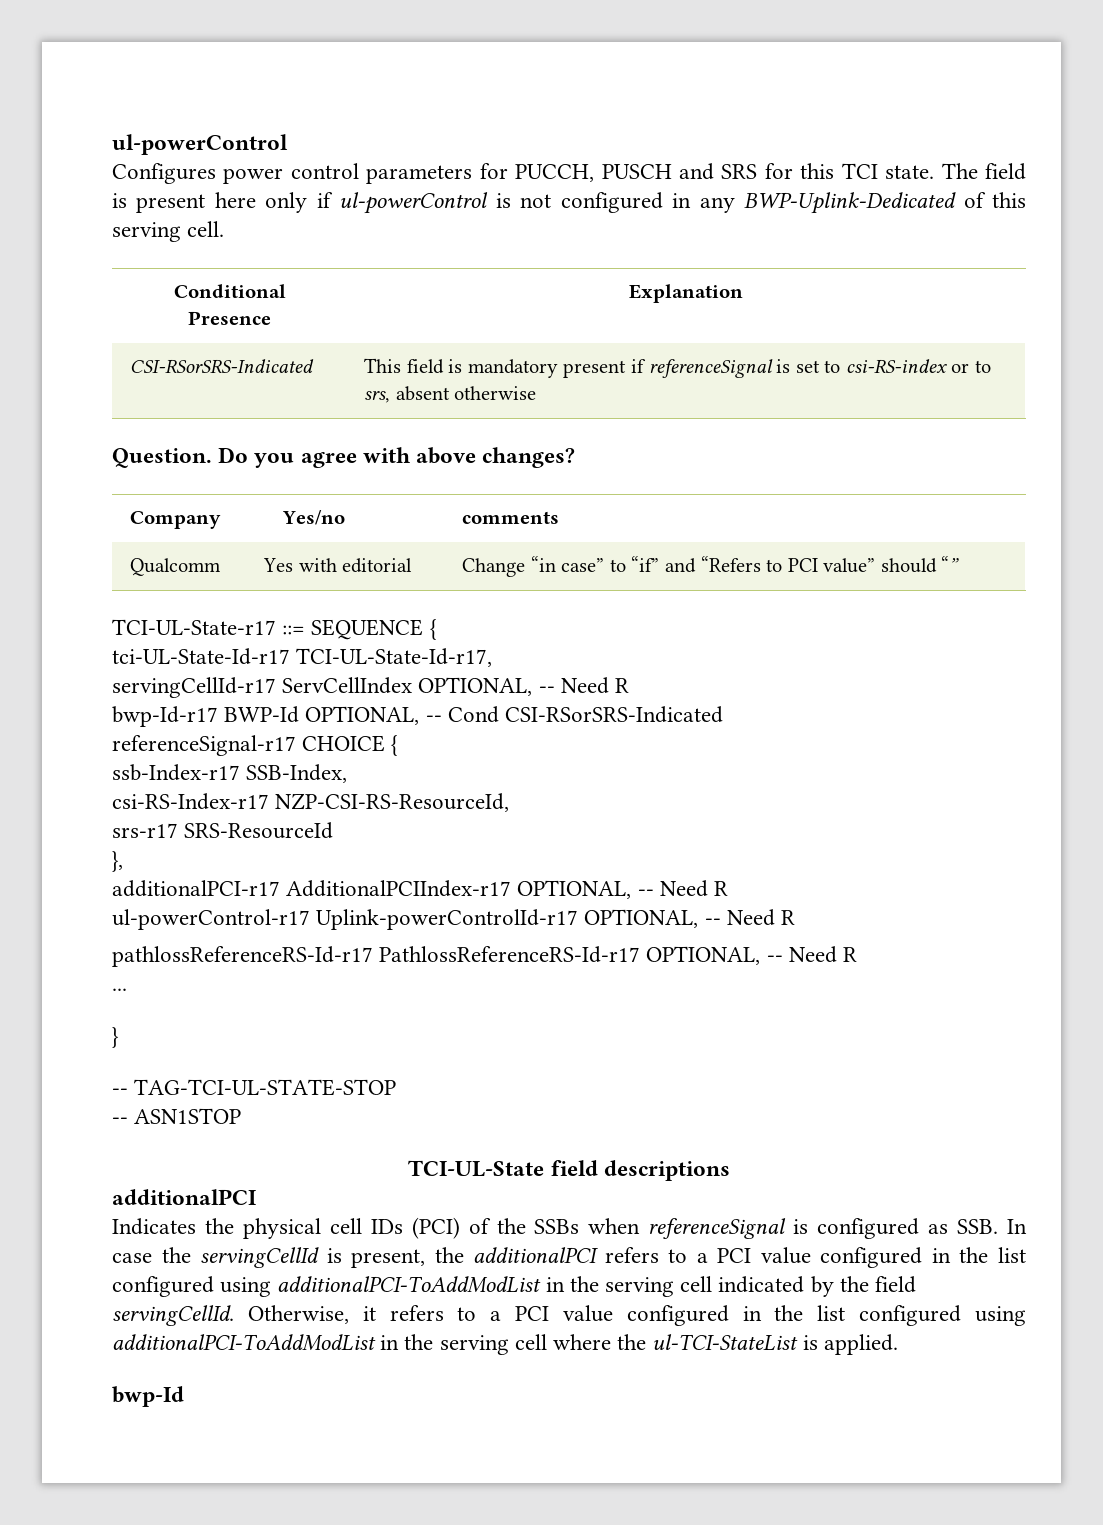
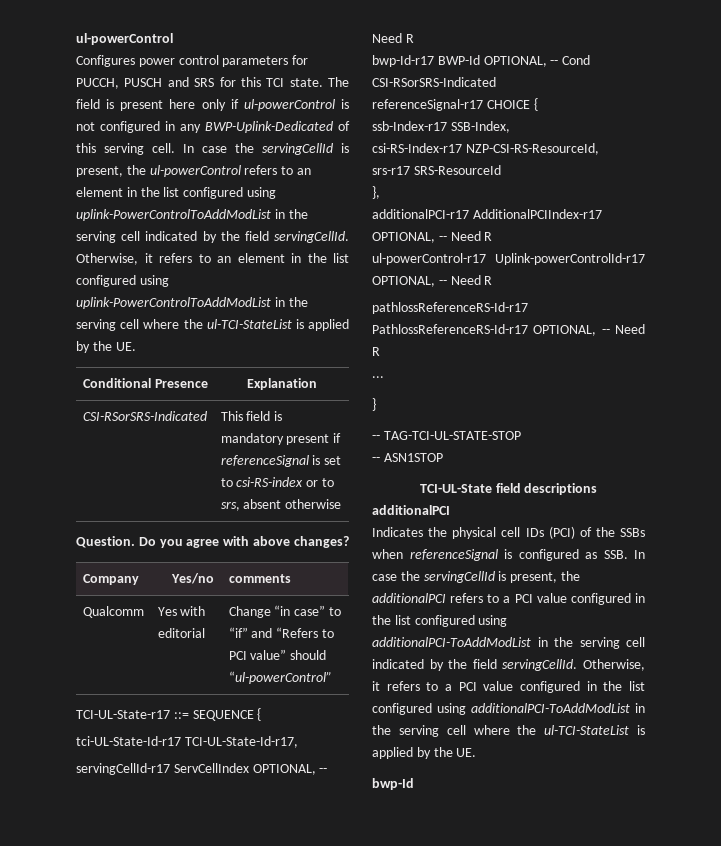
(225, 229) none -> [183,143,349,155] [76,165,311,177] [76,187,276,199] [76,209,308,221] [76,231,349,243] [76,253,349,265] [76,275,169,287] [76,297,308,309] [76,319,349,331] [76,341,136,353] In case the servingCellId is present, the ul-powerControl refers to an element in the list configured using uplink-PowerControlToAddModList in the serving cell indicated by the field servingCellId. Otherwise, it refers to an element in the list configured using uplink-PowerControlToAddModList in the serving cell where the ul-TCI-StateList is applied by the UE.
[941,556,960,572] “” -> [228,671,332,684] “ul-powerControl”
[823,1334,898,1355] applied. -> [372,747,477,759] applied by the UE.

